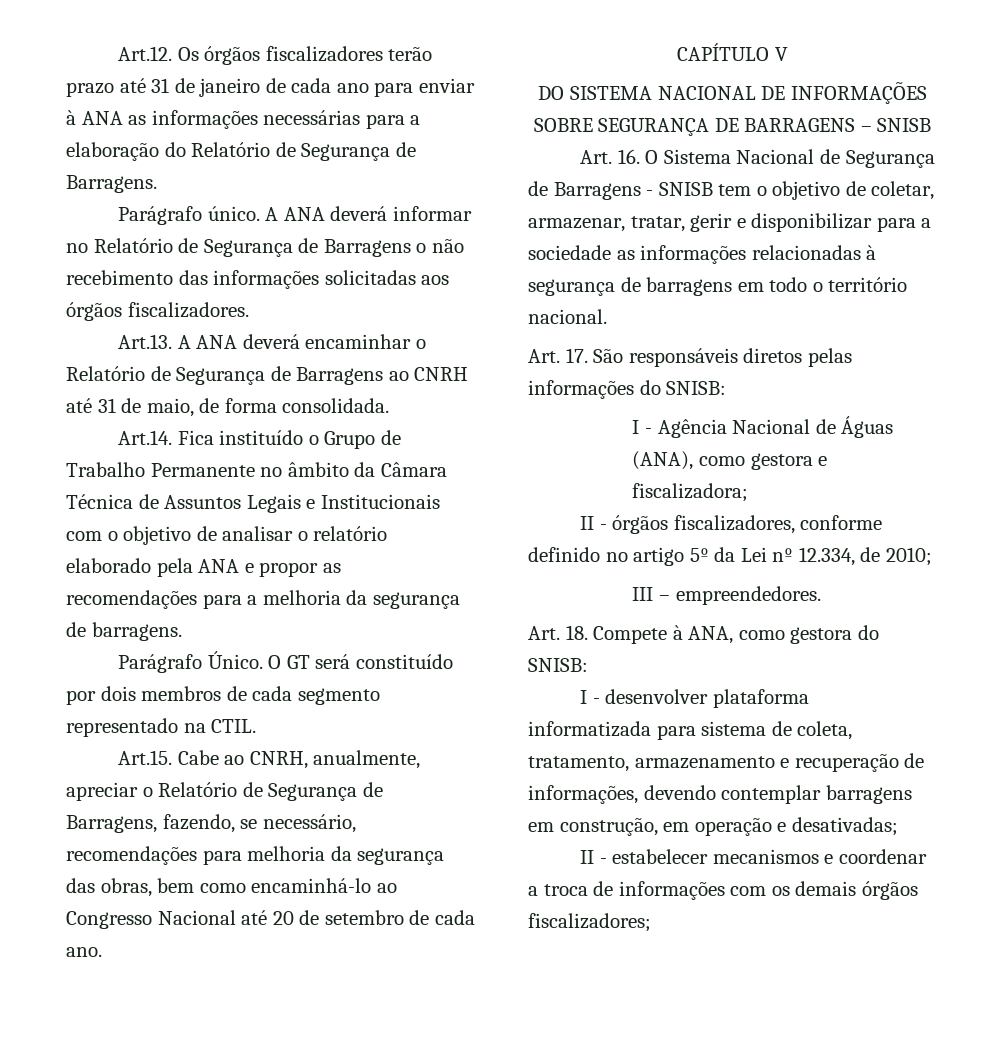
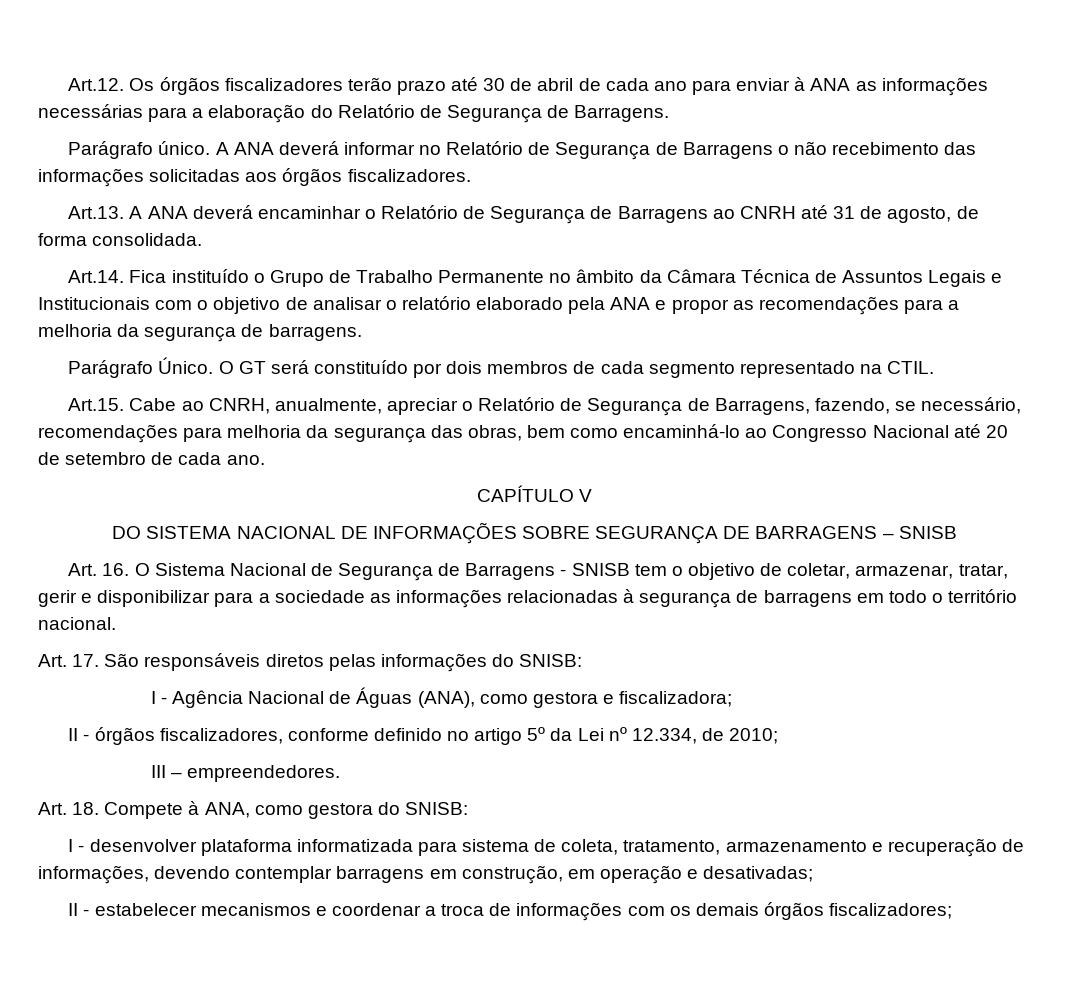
[151,78,261,97] 31 de janeiro -> [483,78,574,91] 30 de abril
[146,398,194,417] maio, -> [887,207,952,223] agosto,

